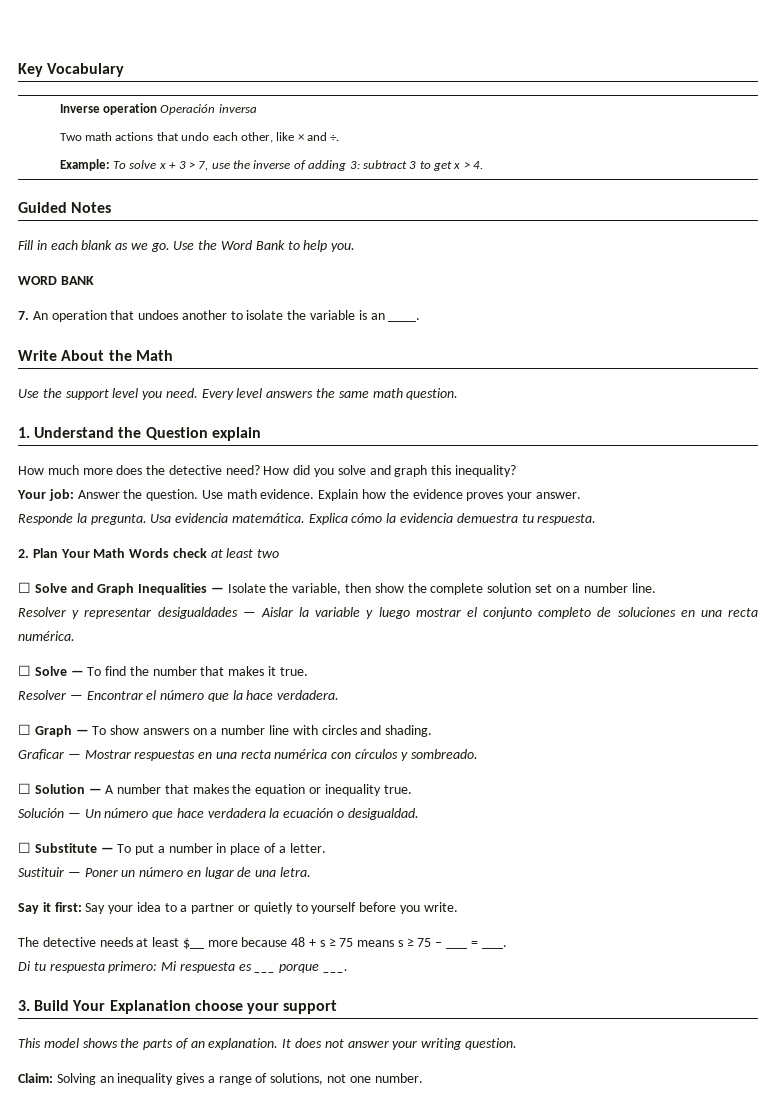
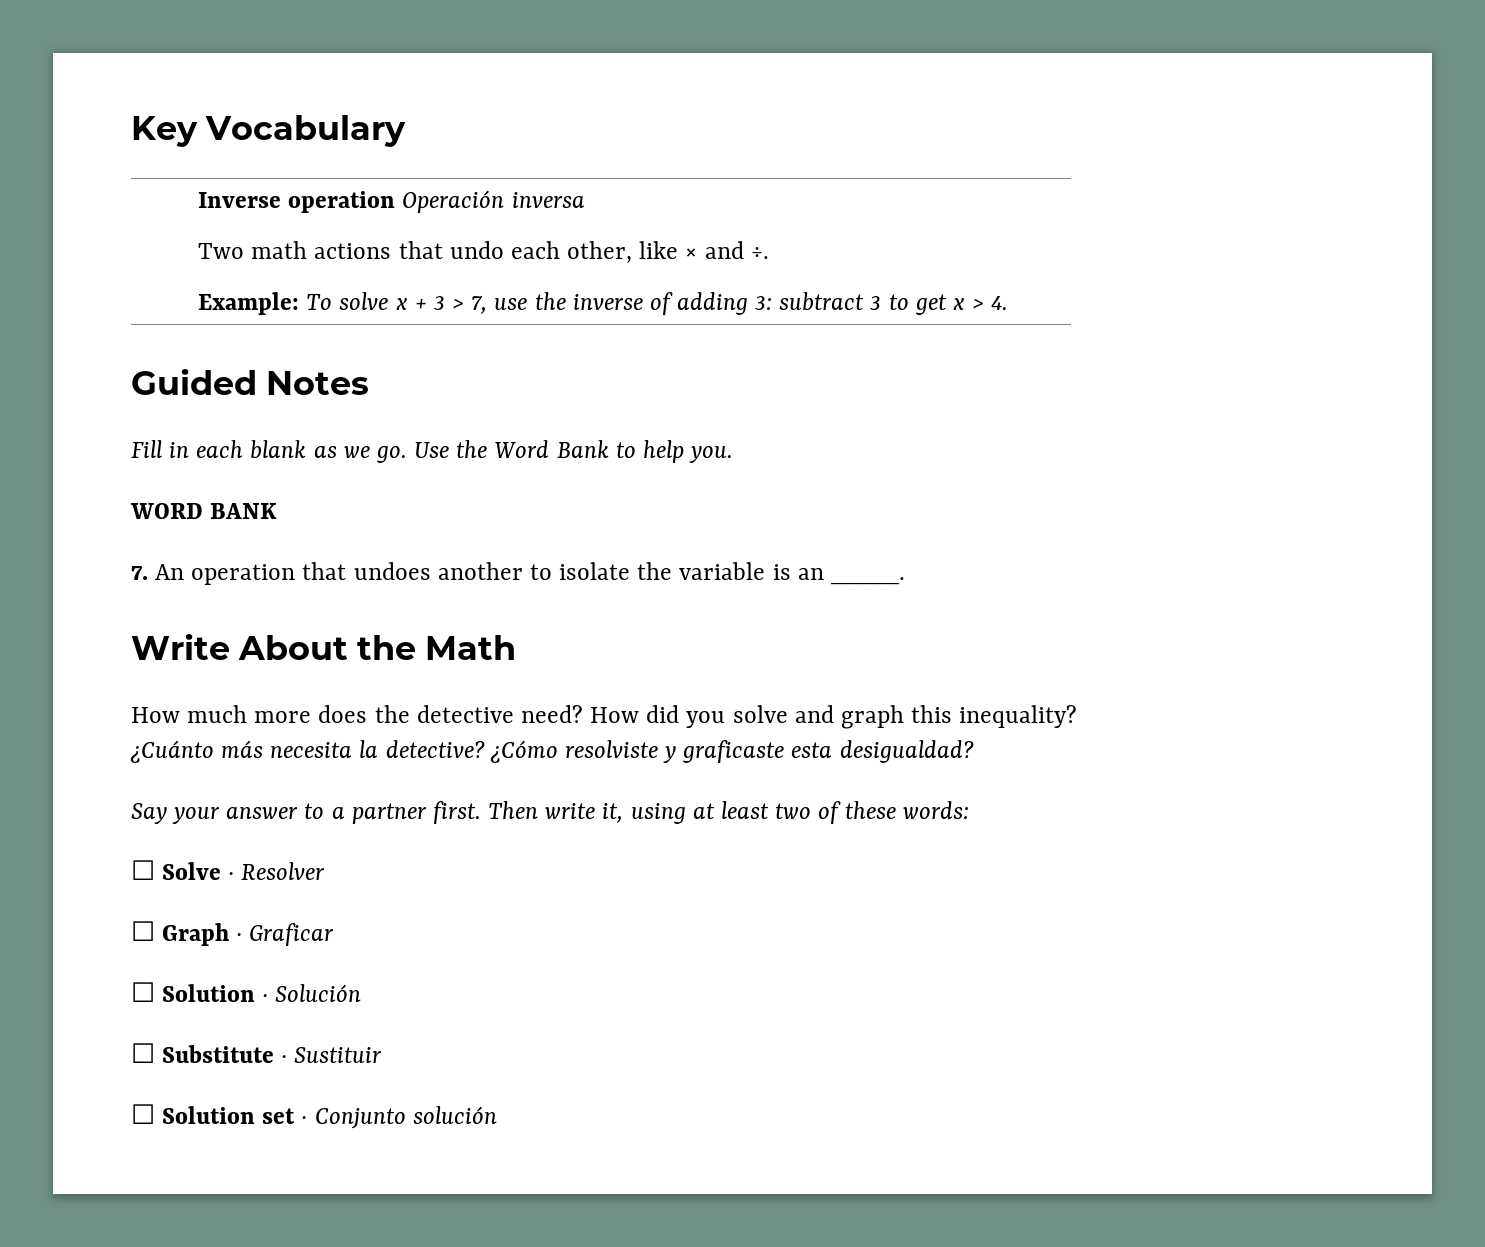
[18,388,459,400] [18,427,261,441] // Use the support level you need. Every level answers the same math question. // 1. Understand the Question explain -> (517, 647) none
[17,489,581,501] [18,513,597,525] [18,548,207,558] Your job: Answer the question. Use math evidence. Explain how the evidence proves your answer. // Responde la pregunta. Usa evidencia matemática. Explica cómo la evidencia demuestra tu respuesta. // 2. Plan Your Math Words check -> [130,740,974,763] [131,801,686,824] ¿Cuánto más necesita la detective? ¿Cómo resolviste y graficaste esta desigualdad? // Say your answer to a partner first. Then write it, using
[18,582,657,595] [18,607,758,619] [18,631,75,641] [18,665,308,676] [18,690,340,702] [18,724,433,737] [18,749,478,761] [18,783,412,796] [18,808,419,820] [18,842,326,855] [18,867,312,879] [18,902,458,914] [18,937,443,949] [446,947,468,949] [470,941,507,949] [18,961,252,973] [254,963,349,973] [18,1000,338,1014] [18,1038,517,1050] [18,1073,423,1085] // ☐ Solve and Graph Inequalities — Isolate the variable, then show the complete solution set on a number line. // Resolver y representar desigualdades — Aislar la variable y luego mostrar el conjunto completo de soluciones en una recta numérica. // ☐ Solve — To find the number that makes it true. // Resolver — Encontrar el número que la hace verdadera. // ☐ Graph — To show answers on a number line with circles and shading. // Graficar — Mostrar respuestas en una recta numérica con círculos y sombreado. // ☐ Solution — A number that makes the equation or inequality true. // Solución — Un número que hace verdadera la ecuación o desigualdad. // ☐ Substitute — To put a number in place of a letter. // Sustituir — Poner un número en lugar de una letra. // Say it first: Say your idea to a partner or quietly to yourself before you write. // The detective needs at least $__ more because 48 + s ≥ 75 means s ≥ 75 − ___ = ___. // Di tu respuesta primero: Mi respuesta es ___ porque ___. // 3. Build Your Explanation choose your support // This model shows the parts of an explanation. It does not answer your writing question. // Claim: Solving an inequality gives a range of solutions, not one number. -> [818,801,970,824] [131,860,326,880] [131,921,335,946] [131,982,362,1002] [131,1043,383,1063] [131,1104,497,1129] of these words: // ☐ Solve · Resolver // ☐ Graph · Graficar // ☐ Solution · Solución // ☐ Substitute · Sustituir // ☐ Solution set · Conjunto solución

